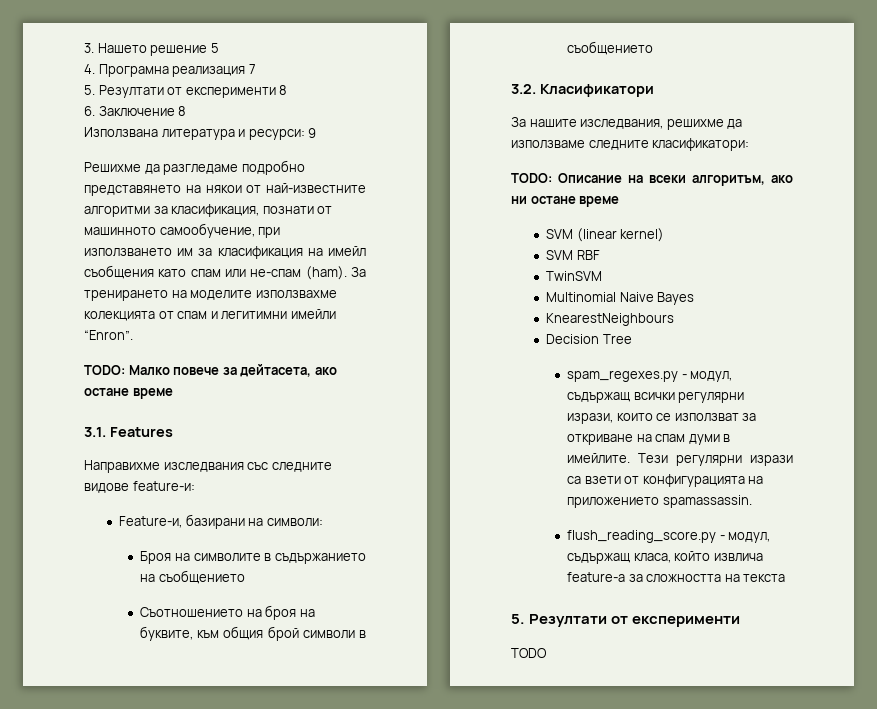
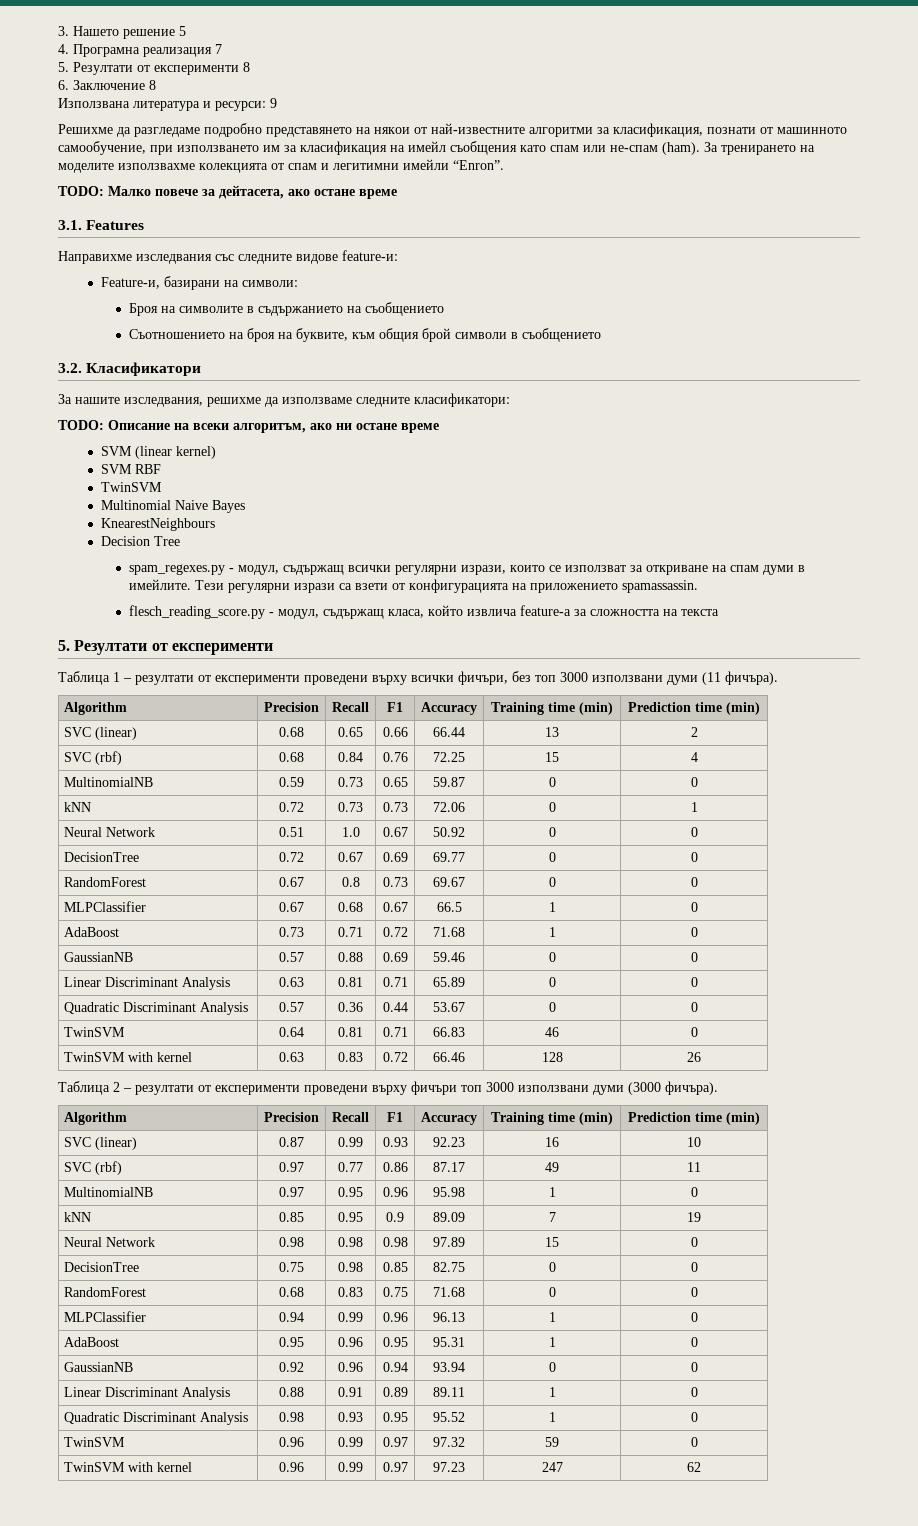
[567,530,717,543] flush_reading_score.py -> [128,605,265,619] flesch_reading_score.py
[511,648,547,658] TODO -> [58,671,778,685] [64,702,128,715] [264,702,319,712] [331,702,369,712] [386,702,403,712] [420,702,477,715] [490,702,613,715] [628,702,760,715] [64,727,138,740] [279,727,304,737] [337,727,363,737] [382,727,408,737] [432,727,465,737] [545,727,559,737] [690,727,698,737] [64,751,123,765] [279,752,304,762] [337,752,363,762] [382,752,408,762] [432,752,465,762] [545,752,559,762] [690,752,698,762] [64,777,154,787] [279,777,304,787] [337,777,363,787] [382,777,408,787] [432,777,465,787] [548,777,556,787] [690,777,698,787] [64,802,92,812] [279,802,304,812] [337,802,363,812] [382,802,408,812] [432,802,465,812] [548,802,556,812] [690,802,698,812] [64,827,156,837] [279,827,304,837] [341,827,360,837] [382,827,408,837] [432,827,465,837] [548,827,556,837] [690,827,698,837] [64,852,140,862] [279,852,304,862] [337,852,363,862] [382,852,408,862] [432,852,465,862] [548,852,556,862] [690,852,698,862] [64,877,147,887] [279,877,304,887] [341,877,360,887] [382,877,408,887] [432,877,465,887] [548,877,556,887] [690,877,698,887] [64,901,147,912] [279,902,304,912] [337,902,363,912] [382,902,408,912] [436,902,462,912] [548,902,556,912] [690,902,698,912] [64,927,120,937] [279,927,304,937] [337,927,363,937] [382,927,408,937] [432,927,465,937] [548,927,556,937] [690,927,698,937] [64,952,134,962] [279,952,304,962] [337,952,363,962] [382,952,408,962] [432,952,465,962] [548,952,556,962] [690,952,698,962] [64,977,231,990] [279,977,304,987] [337,977,363,987] [382,977,408,987] [432,977,465,987] [548,977,556,987] [690,977,698,987] [64,1002,249,1015] [279,1002,304,1012] [337,1002,363,1012] [382,1002,408,1012] [432,1002,465,1012] [548,1002,556,1012] [690,1002,698,1012] [64,1027,126,1037] [279,1027,304,1037] [337,1027,363,1037] [382,1027,408,1037] [432,1027,465,1037] [545,1027,559,1037] [690,1027,698,1037] [64,1052,193,1062] [279,1052,304,1062] [337,1052,363,1062] [382,1052,408,1062] [432,1052,465,1062] [541,1052,563,1062] [687,1052,701,1062] [58,1081,718,1095] [64,1112,128,1125] [264,1112,319,1122] [331,1112,369,1122] [386,1112,403,1122] [420,1112,477,1125] [490,1112,613,1125] [628,1112,760,1125] [64,1137,138,1150] [279,1137,304,1147] [337,1137,363,1147] [382,1137,408,1147] [432,1137,465,1147] [545,1137,559,1147] [687,1137,701,1147] [64,1161,123,1175] [279,1162,304,1172] [337,1162,363,1172] [382,1162,408,1172] [432,1162,465,1172] [545,1162,559,1172] [687,1162,701,1172] [64,1187,154,1197] [279,1187,304,1197] [337,1187,363,1197] [382,1187,408,1197] [432,1187,465,1197] [548,1187,556,1197] [690,1187,698,1197] [64,1212,92,1222] [279,1212,304,1222] [337,1212,363,1222] [385,1212,404,1222] [432,1212,465,1222] [548,1212,556,1222] [687,1212,701,1222] [64,1237,156,1247] [279,1237,304,1247] [337,1237,363,1247] [382,1237,408,1247] [432,1237,465,1247] [545,1237,559,1247] [690,1237,698,1247] [64,1262,140,1272] [279,1262,304,1272] [337,1262,363,1272] [382,1262,408,1272] [432,1262,465,1272] [548,1262,556,1272] [690,1262,698,1272] [64,1287,147,1297] [279,1287,304,1297] [337,1287,363,1297] [382,1287,408,1297] [432,1287,465,1297] [548,1287,556,1297] [690,1287,698,1297] [64,1311,147,1322] [279,1312,304,1322] [337,1312,363,1322] [382,1312,408,1322] [432,1312,465,1322] [548,1312,556,1322] [690,1312,698,1322] [64,1337,120,1347] [279,1337,304,1347] [337,1337,363,1347] [382,1337,408,1347] [432,1337,465,1347] [548,1337,556,1347] [690,1337,698,1347] [64,1362,134,1372] [279,1362,304,1372] [337,1362,363,1372] [382,1362,408,1372] [432,1362,465,1372] [548,1362,556,1372] [690,1362,698,1372] [64,1387,231,1400] [279,1387,304,1397] [337,1387,363,1397] [382,1387,408,1397] [432,1387,465,1397] [548,1387,556,1397] [690,1387,698,1397] [64,1412,249,1425] [279,1412,304,1422] [337,1412,363,1422] [382,1412,408,1422] [432,1412,465,1422] [548,1412,556,1422] [690,1412,698,1422] [64,1437,126,1447] [279,1437,304,1447] [337,1437,363,1447] [382,1437,408,1447] [432,1437,465,1447] [545,1437,559,1447] [690,1437,698,1447] [64,1462,193,1472] [279,1462,304,1472] [337,1462,363,1472] [382,1462,408,1472] [432,1462,465,1472] [541,1462,563,1472] [687,1462,701,1472] Таблица 1 – резултати от експерименти проведени върху всички фичъри, без топ 3000 използвани думи (11 фичъра). // Algorithm | Precision | Recall | F1 | Accuracy | Training time (min) | Prediction time (min) // SVC (linear) | 0.68 | 0.65 | 0.66 | 66.44 | 13 | 2 // SVC (rbf) | 0.68 | 0.84 | 0.76 | 72.25 | 15 | 4 // MultinomialNB | 0.59 | 0.73 | 0.65 | 59.87 | 0 | 0 // kNN | 0.72 | 0.73 | 0.73 | 72.06 | 0 | 1 // Neural Network | 0.51 | 1.0 | 0.67 | 50.92 | 0 | 0 // DecisionTree | 0.72 | 0.67 | 0.69 | 69.77 | 0 | 0 // RandomForest | 0.67 | 0.8 | 0.73 | 69.67 | 0 | 0 // MLPClassifier | 0.67 | 0.68 | 0.67 | 66.5 | 1 | 0 // AdaBoost | 0.73 | 0.71 | 0.72 | 71.68 | 1 | 0 // GaussianNB | 0.57 | 0.88 | 0.69 | 59.46 | 0 | 0 // Linear Discriminant Analysis | 0.63 | 0.81 | 0.71 | 65.89 | 0 | 0 // Quadratic Discriminant Analysis | 0.57 | 0.36 | 0.44 | 53.67 | 0 | 0 // TwinSVM | 0.64 | 0.81 | 0.71 | 66.83 | 46 | 0 // TwinSVM with kernel | 0.63 | 0.83 | 0.72 | 66.46 | 128 | 26 // Таблица 2 – резултати от експерименти проведени върху фичъри топ 3000 използвани думи (3000 фичъра). // Algorithm | Precision | Recall | F1 | Accuracy | Training time (min) | Prediction time (min) // SVC (linear) | 0.87 | 0.99 | 0.93 | 92.23 | 16 | 10 // SVC (rbf) | 0.97 | 0.77 | 0.86 | 87.17 | 49 | 11 // MultinomialNB | 0.97 | 0.95 | 0.96 | 95.98 | 1 | 0 // kNN | 0.85 | 0.95 | 0.9 | 89.09 | 7 | 19 // Neural Network | 0.98 | 0.98 | 0.98 | 97.89 | 15 | 0 // DecisionTree | 0.75 | 0.98 | 0.85 | 82.75 | 0 | 0 // RandomForest | 0.68 | 0.83 | 0.75 | 71.68 | 0 | 0 // MLPClassifier | 0.94 | 0.99 | 0.96 | 96.13 | 1 | 0 // AdaBoost | 0.95 | 0.96 | 0.95 | 95.31 | 1 | 0 // GaussianNB | 0.92 | 0.96 | 0.94 | 93.94 | 0 | 0 // Linear Discriminant Analysis | 0.88 | 0.91 | 0.89 | 89.11 | 1 | 0 // Quadratic Discriminant Analysis | 0.98 | 0.93 | 0.95 | 95.52 | 1 | 0 // TwinSVM | 0.96 | 0.99 | 0.97 | 97.32 | 59 | 0 // TwinSVM with kernel | 0.96 | 0.99 | 0.97 | 97.23 | 247 | 62

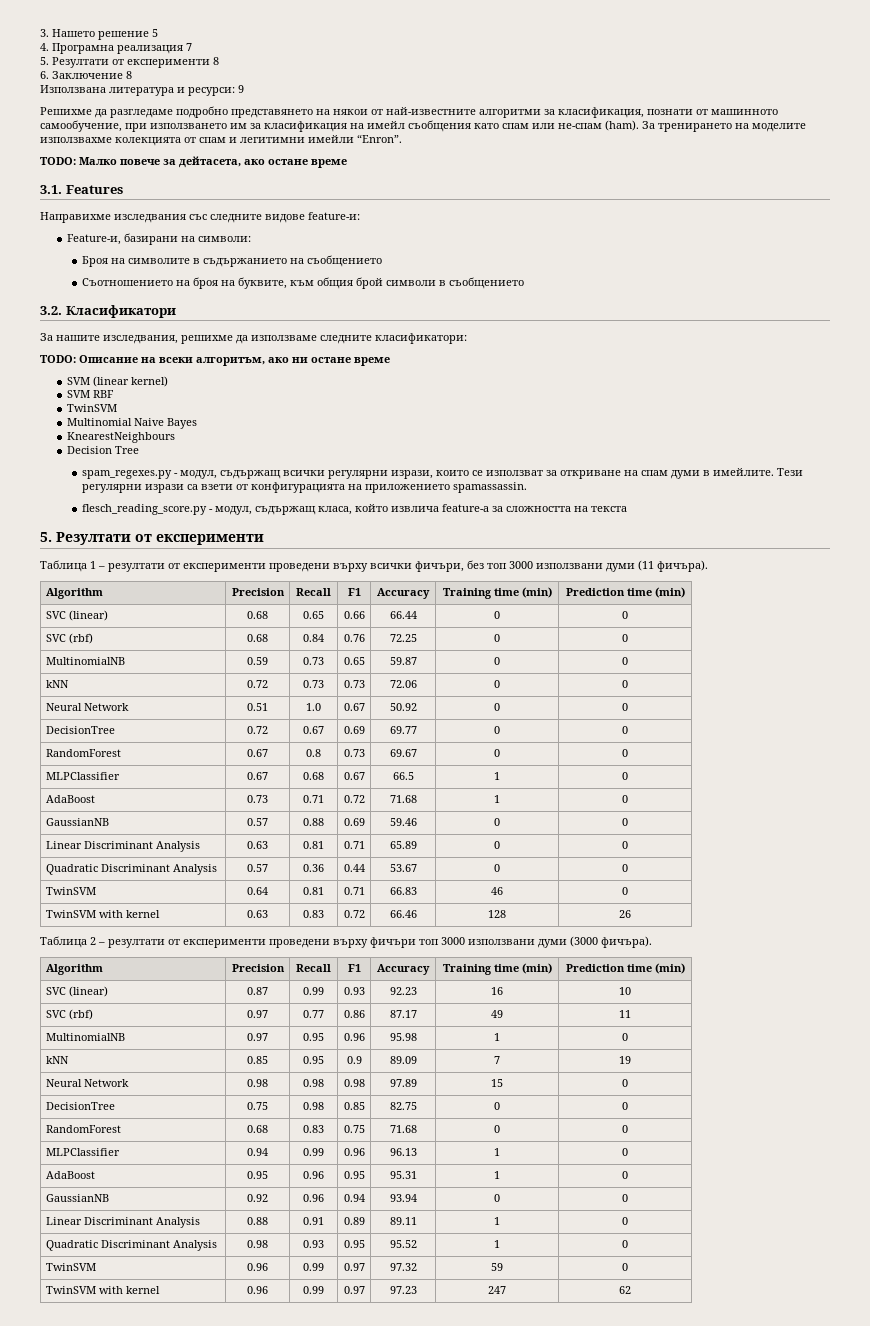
[545,727,559,737] [690,727,698,737] 13 | 2 -> [494,611,500,619] [622,611,628,619] 0 | 0
[545,752,559,762] [690,752,698,762] 15 | 4 -> [494,634,500,642] [622,634,628,642] 0 | 0
[690,802,698,812] 1 -> [622,680,628,688] 0

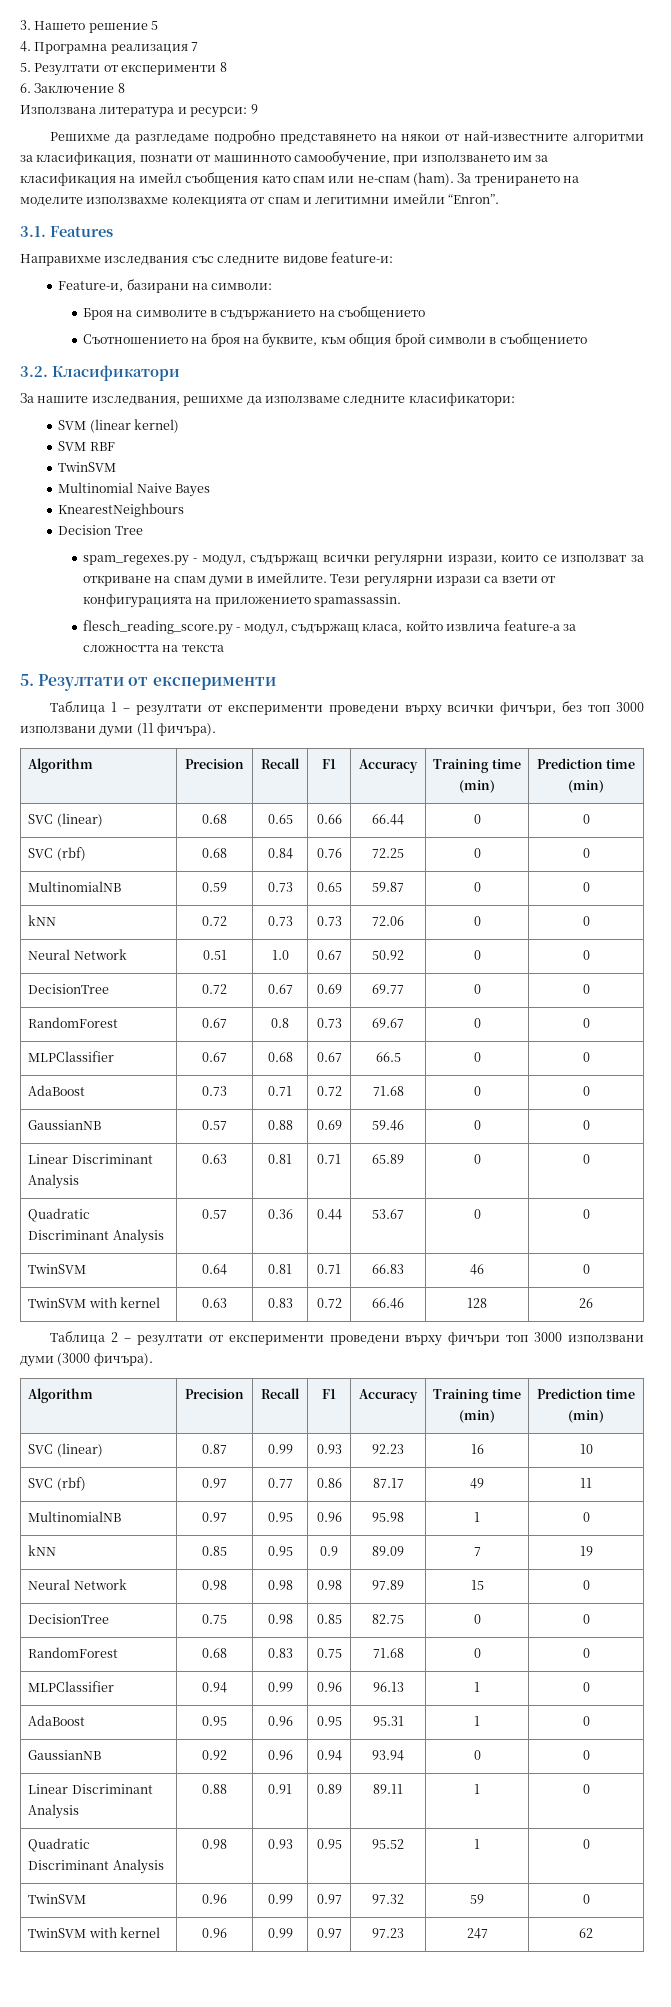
[40,156,347,168] // TODO: Малко повече за дейтасета, ако остане време -> (499, 199) none
[40,355,390,366] // TODO: Описание на всеки алгоритъм, ако ни остане време -> (515, 399) none
[494,772,500,780] 1 -> [473,1052,481,1062] 0
[494,795,500,803] 1 -> [473,1086,481,1096] 0

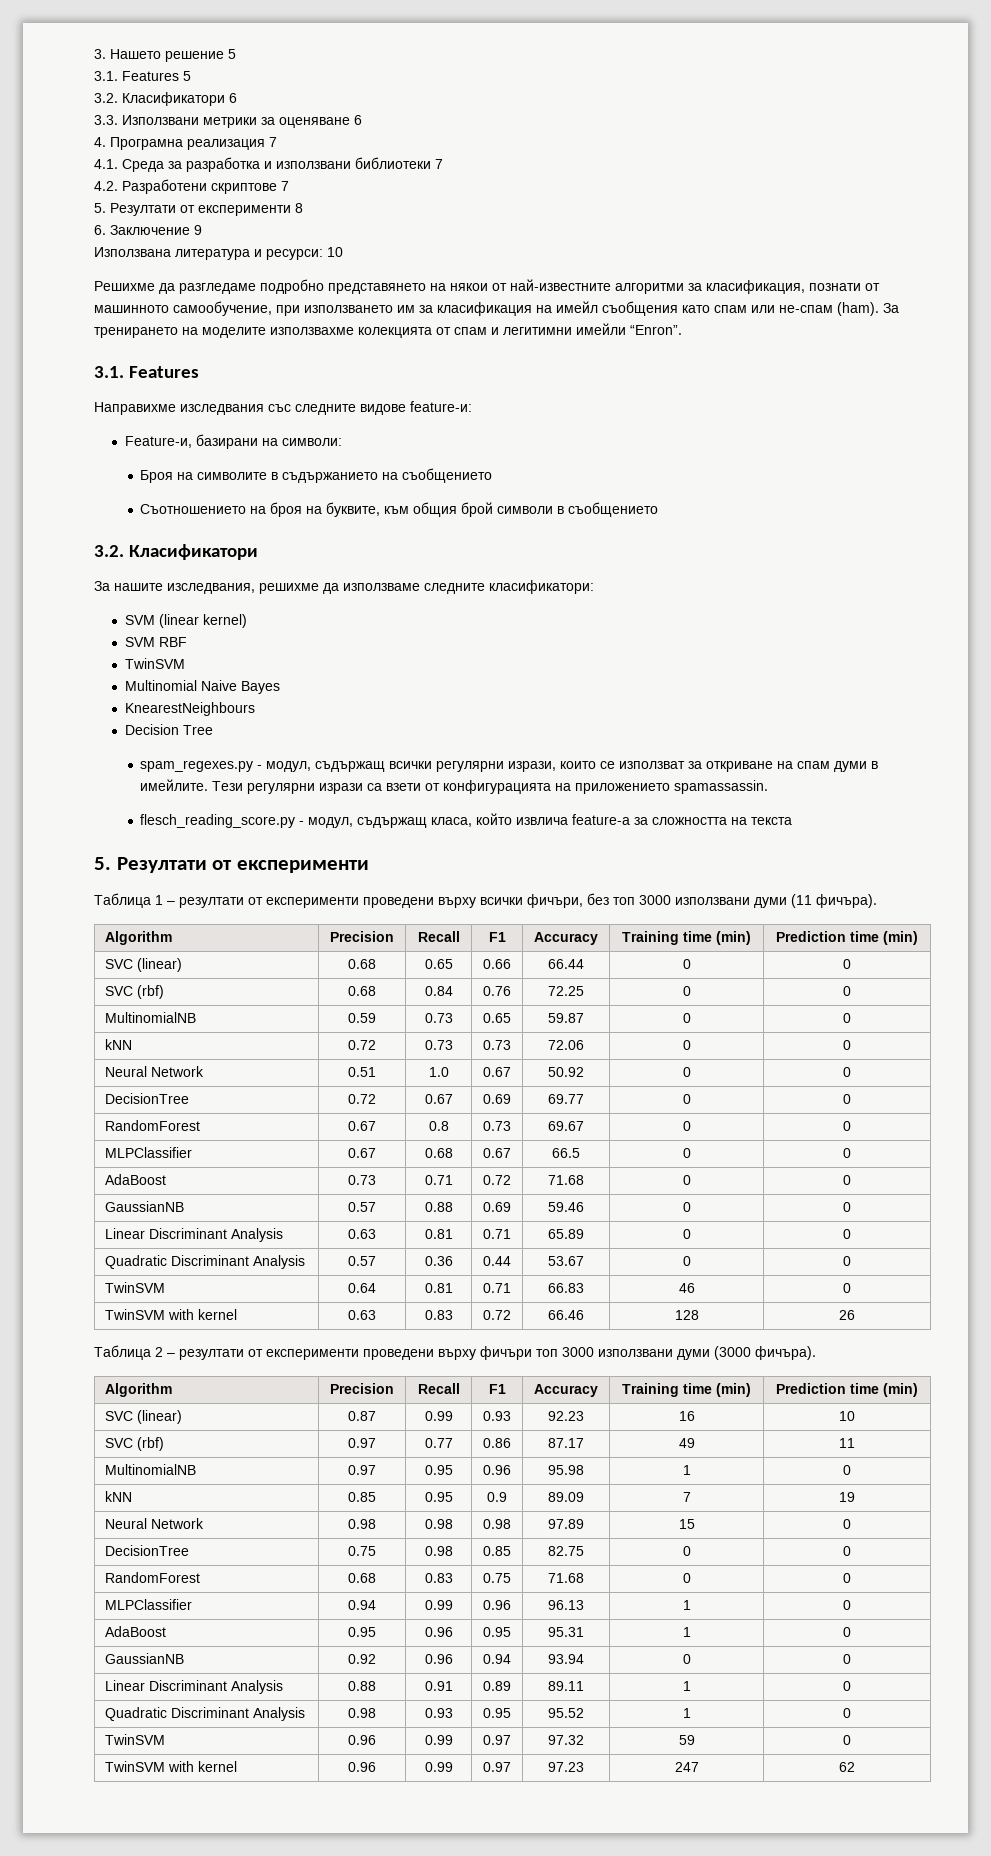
[20,41,188,54] 4. Програмна реализация -> [94,71,191,81] [94,92,237,106] [94,115,362,128] [94,137,277,150] [94,157,443,172] [94,179,277,194] 3.1. Features 5 // 3.2. Класификатори 6 // 3.3. Използвани метрики за оценяване 6 // 4. Програмна реализация 7 // 4.1. Среда за разработка и използвани библиотеки 7 // 4.2. Разработени скриптове
[117,83,125,93] 8 -> [194,225,202,235] 9
[250,104,258,114] 9 -> [327,247,343,257] 10

